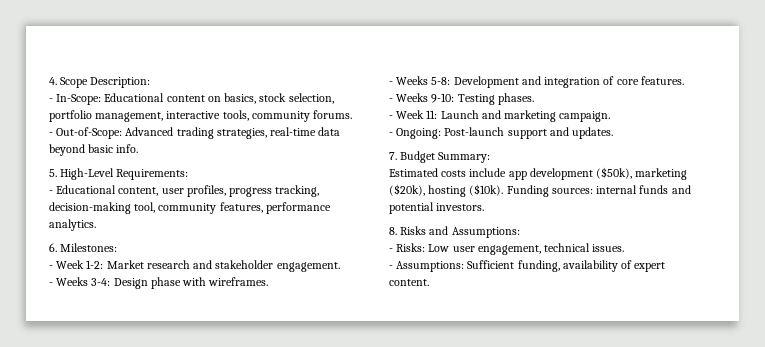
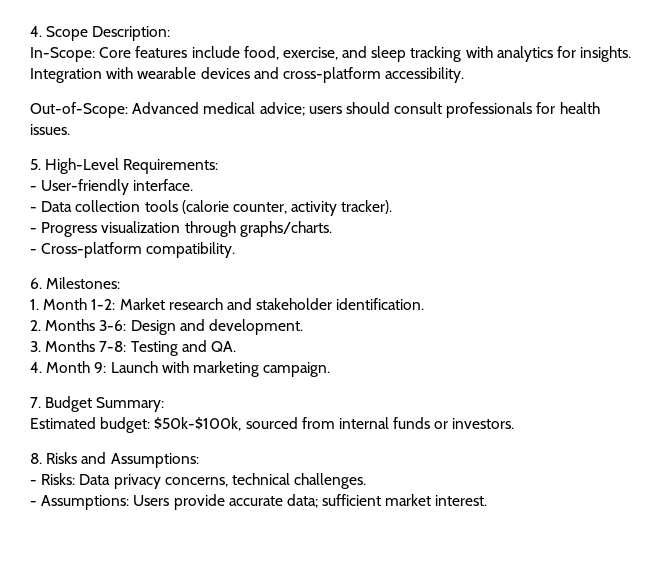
[49,93,334,105] [49,110,353,122] [49,127,341,139] [49,144,139,156] [49,168,189,180] [49,185,320,197] [49,202,331,214] [49,219,96,231] - In-Scope: Educational content on basics, stock selection, portfolio management, interactive tools, community forums. // - Out-of-Scope: Advanced trading strategies, real-time data beyond basic info. // 5. High-Level Requirements: // - Educational content, user profiles, progress tracking, decision-making tool, community features, performance analytics. -> [30,46,632,62] [30,67,465,83] [30,102,600,118] [30,124,70,135] [30,158,219,174] [30,179,194,195] [30,200,393,216] [30,221,332,237] [30,242,236,258] In-Scope: Core features include food, exercise, and sleep tracking with analytics for insights. Integration with wearable devices and cross-platform accessibility. // Out-of-Scope: Advanced medical advice; users should consult professionals for health issues. // 5. High-Level Requirements: // - User-friendly interface. // - Data collection tools (calorie counter, activity tracker). // - Progress visualization through graphs/charts. // - Cross-platform compatibility.
[49,260,85,269] - Week -> [30,298,88,310] 1. Month
[276,262,340,272] [49,277,269,289] [389,76,684,88] [389,93,534,105] [389,110,611,122] [389,127,614,139] [389,151,491,163] [389,167,688,180] [389,184,691,197] [389,202,434,214] engagement. // - Weeks 3-4: Design phase with wireframes. // - Weeks 5-8: Development and integration of core features. // - Weeks 9-10: Testing phases. // - Week 11: Launch and marketing campaign. // - Ongoing: Post-launch support and updates. // 7. Budget Summary: // Estimated costs include app development ($50k), marketing ($20k), hosting ($10k). Funding sources: internal funds and potential -> [336,298,425,310] [30,319,303,335] [30,340,236,356] [30,361,331,377] [30,396,165,412] [30,417,449,433] identification. // 2. Months 3-6: Design and development. // 3. Months 7-8: Testing and QA. // 4. Month 9: Launch with marketing campaign. // 7. Budget Summary: // Estimated budget: $50k-$100k, sourced from internal funds or
[428,243,625,255] [389,260,666,272] [389,279,429,286] Low user engagement, technical issues. // - Assumptions: Sufficient funding, availability of expert content. -> [79,473,367,489] [30,494,488,510] Data privacy concerns, technical challenges. // - Assumptions: Users provide accurate data; sufficient market interest.

